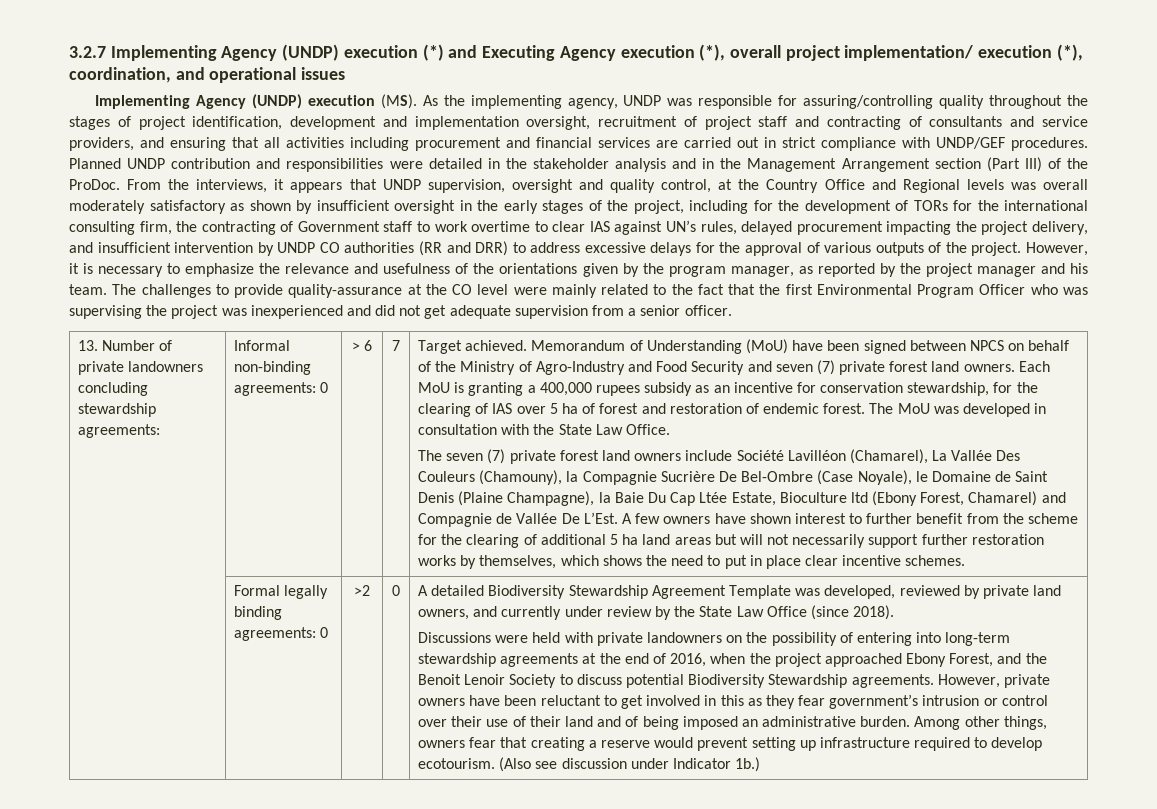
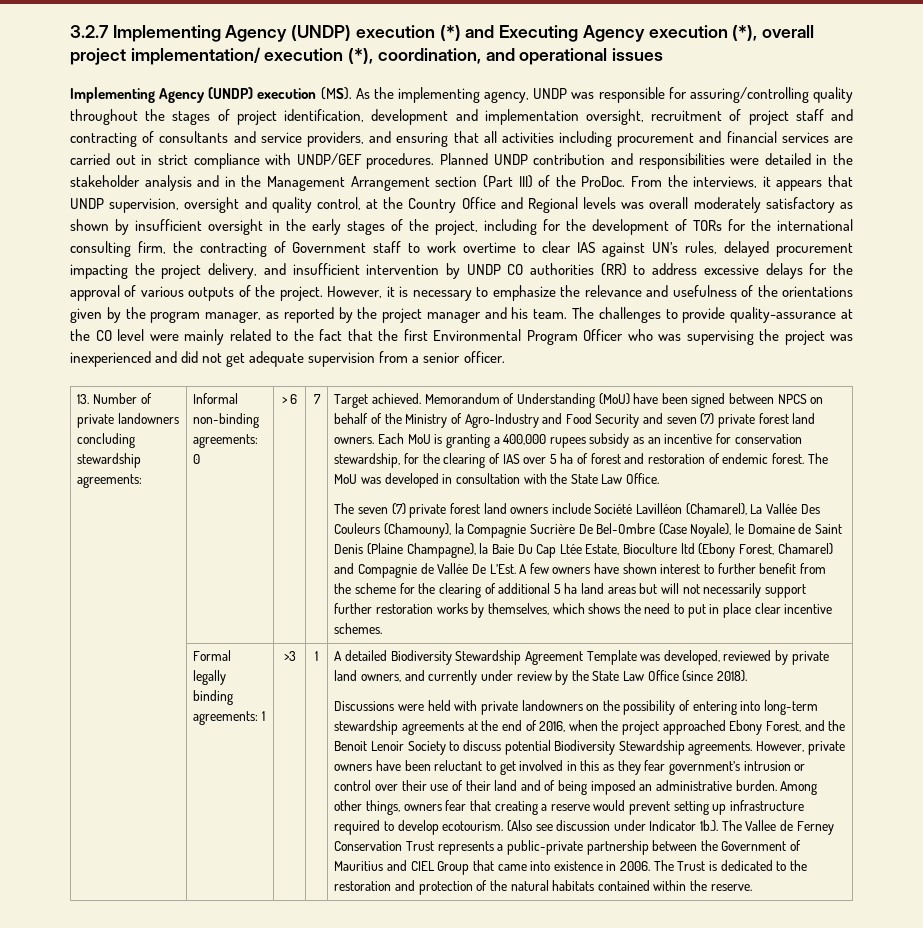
[418,241,509,256] (RR and DRR) -> [600,263,627,276] (RR)
[320,627,329,638] [354,585,370,596] [392,585,400,596] 0 | >2 | 0 -> [261,711,265,721] [283,651,296,661] [315,651,318,661] 1 | >3 | 1
[735,757,761,772] 1b.) -> [700,820,834,835] [334,840,802,855] [334,860,807,875] [334,880,752,895] 1b.). The Vallee de Ferney Conservation Trust represents a public-private partnership between the Government of Mauritius and CIEL Group that came into existence in 2006. The Trust is dedicated to the restoration and protection of the natural habitats contained within the reserve.

